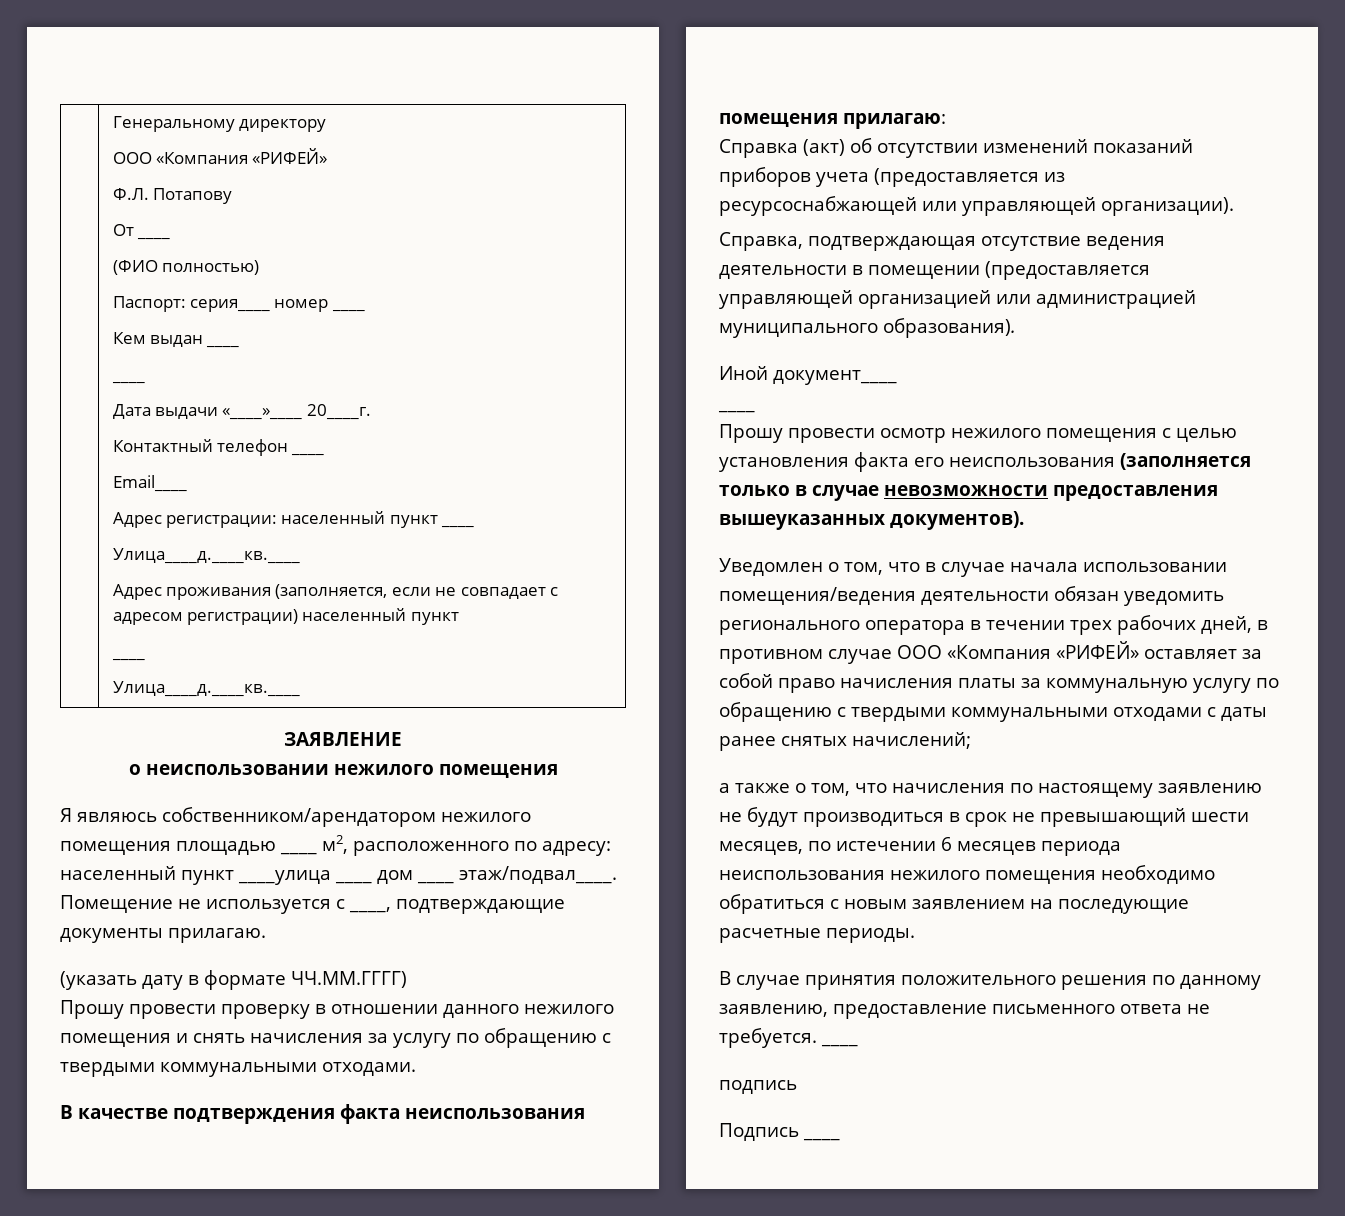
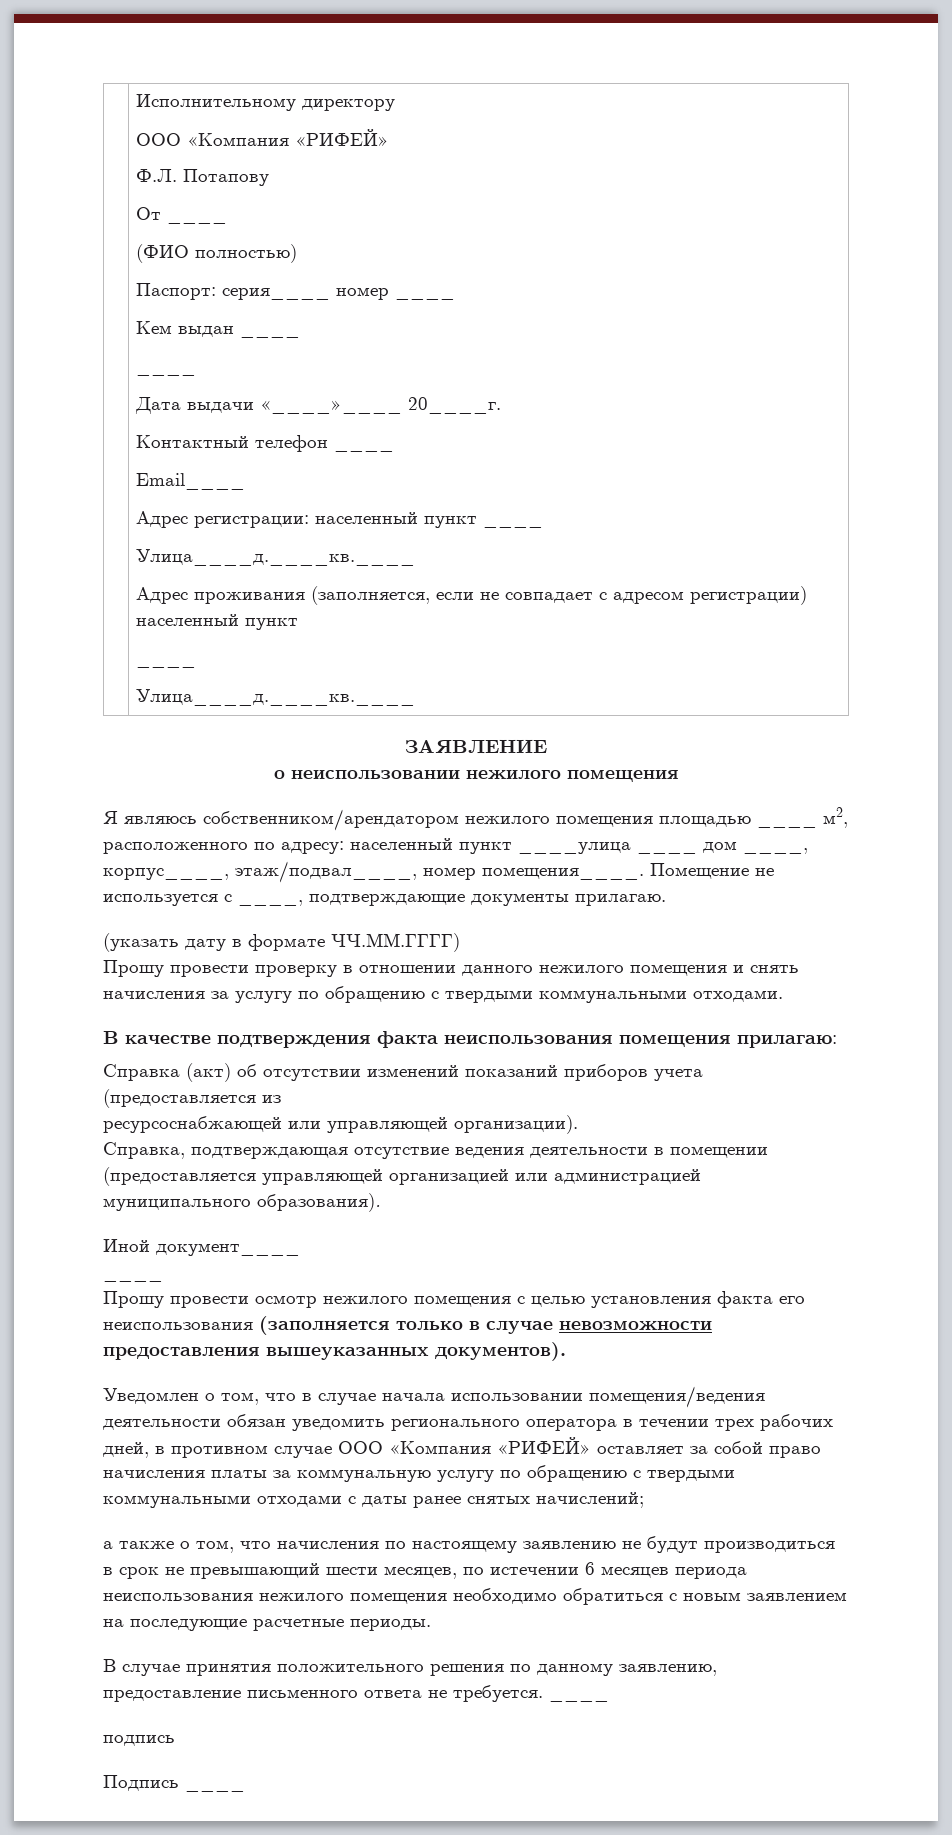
[112,116,235,132] | Генеральному -> [135,94,296,111] | Исполнительному
[417,866,617,884] ____ этаж/подвал____. -> [743,848,808,854] [103,861,644,883] ____, корпус____, этаж/подвал____, номер помещения____.

